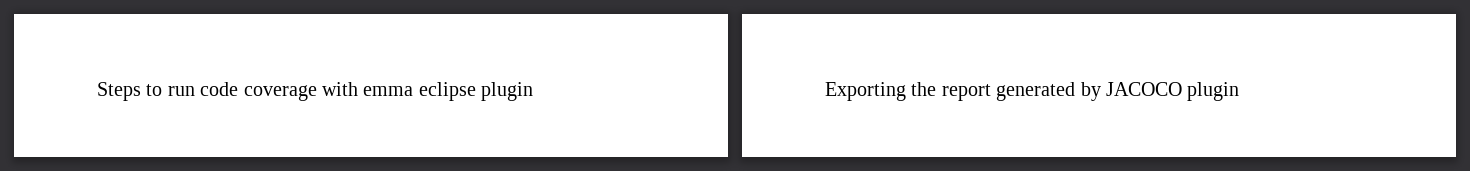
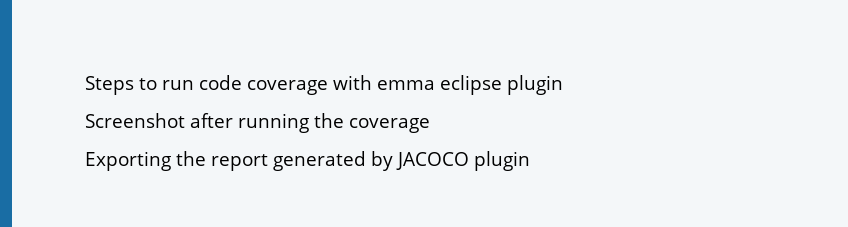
(534, 91) none -> [85,113,430,133] // Screenshot after running the coverage

